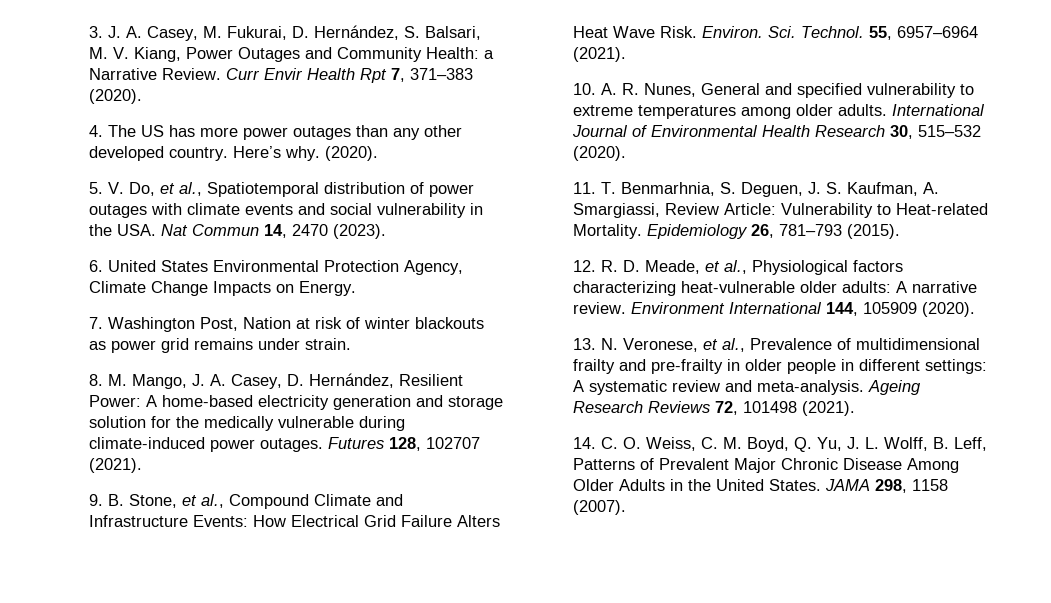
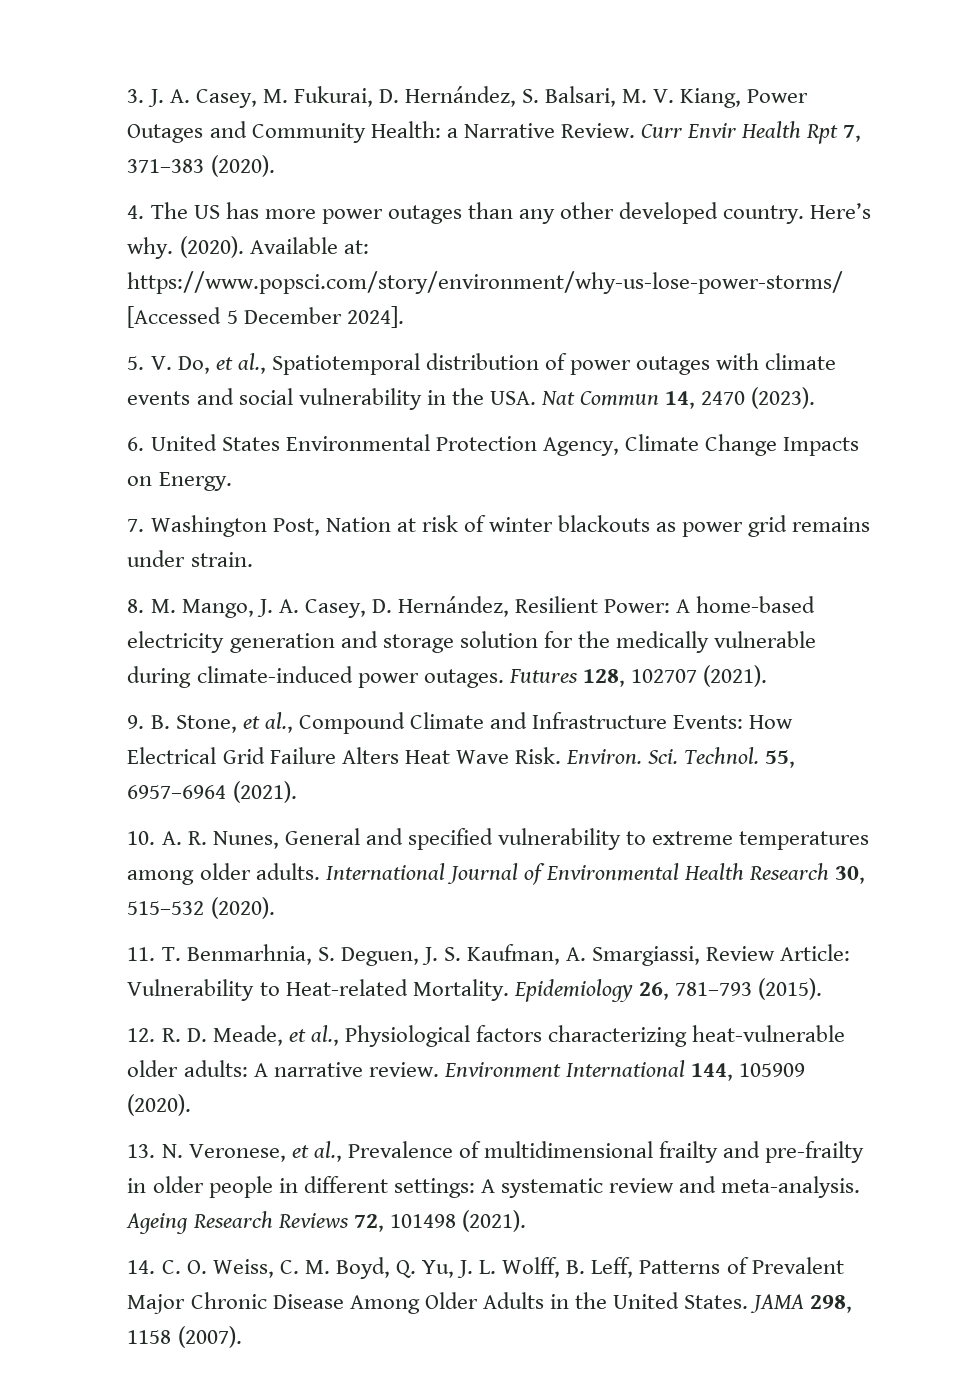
(379, 153) none -> [249,237,369,254] [127,271,844,294] [127,306,404,328] Available at: https://www.popsci.com/story/environment/why-us-lose-power-storms/ [Accessed 5 December 2024].

